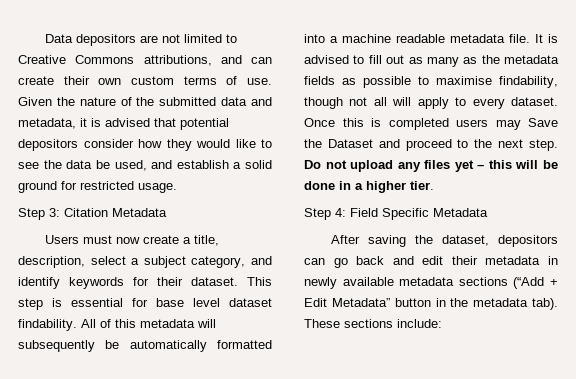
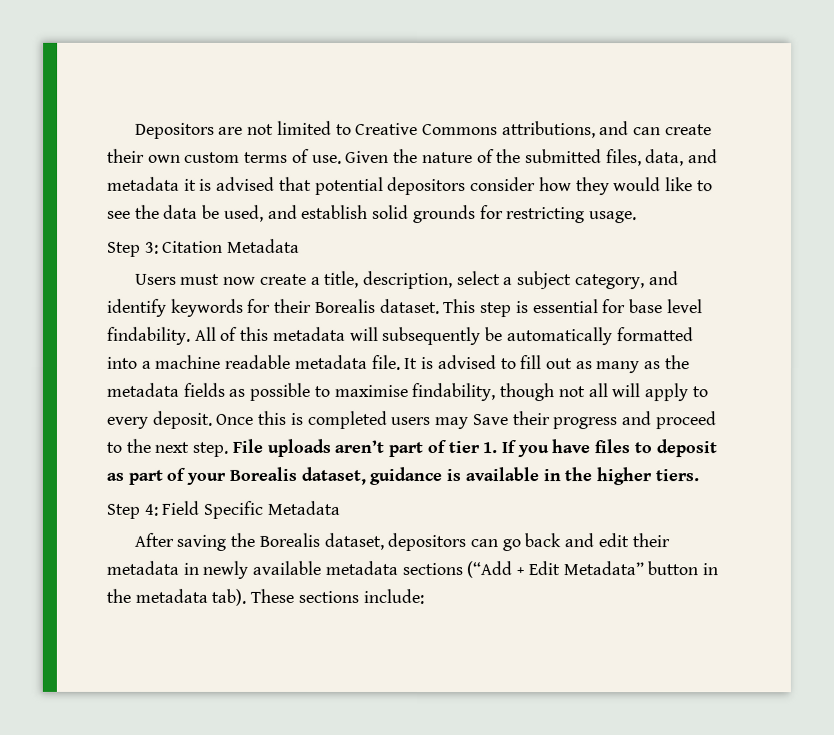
[44,34,136,46] Data depositors -> [134,122,215,139] Depositors
[221,97,272,106] [18,118,76,129] data and metadata, -> [605,149,719,167] [107,176,180,191] files, data, and metadata
[233,160,272,169] [18,181,134,193] a solid ground for restricted -> [372,204,586,224] solid grounds for restricting
(183, 281) none -> [314,298,376,313] Borealis
[229,298,272,307] dataset -> (703, 306) none
[511,97,558,106] dataset. -> [151,410,212,429] deposit.
[304,139,373,148] the Dataset -> [511,411,618,430] their progress
[304,160,558,172] [304,181,434,193] Do not upload any files yet – this will be done in a higher tier. -> [231,438,717,458] [106,466,699,486] File uploads aren’t part of tier 1. If you have files to deposit as part of your Borealis dataset, guidance is available in the higher tiers.
(433, 239) none -> [258,532,320,547] Borealis

